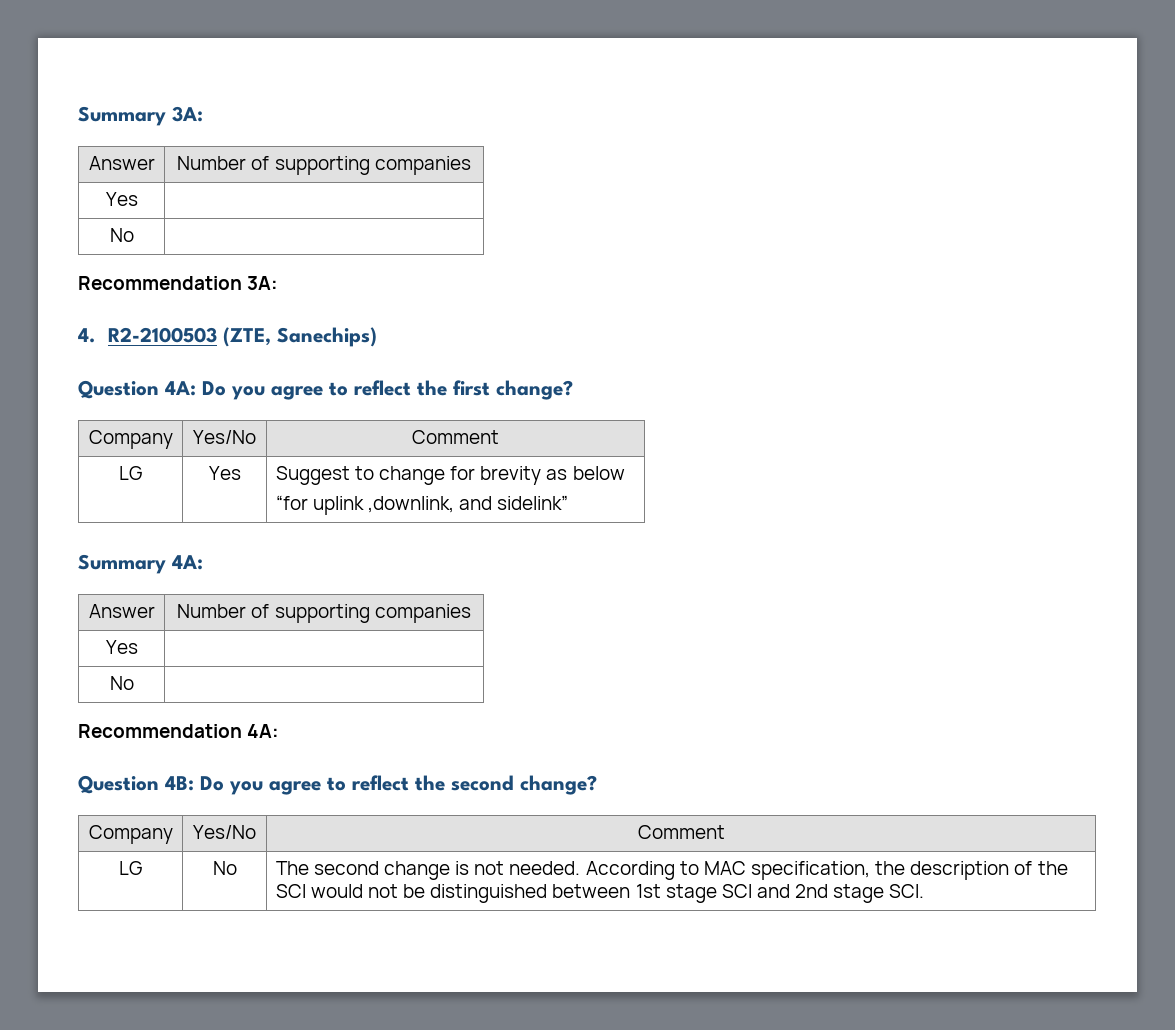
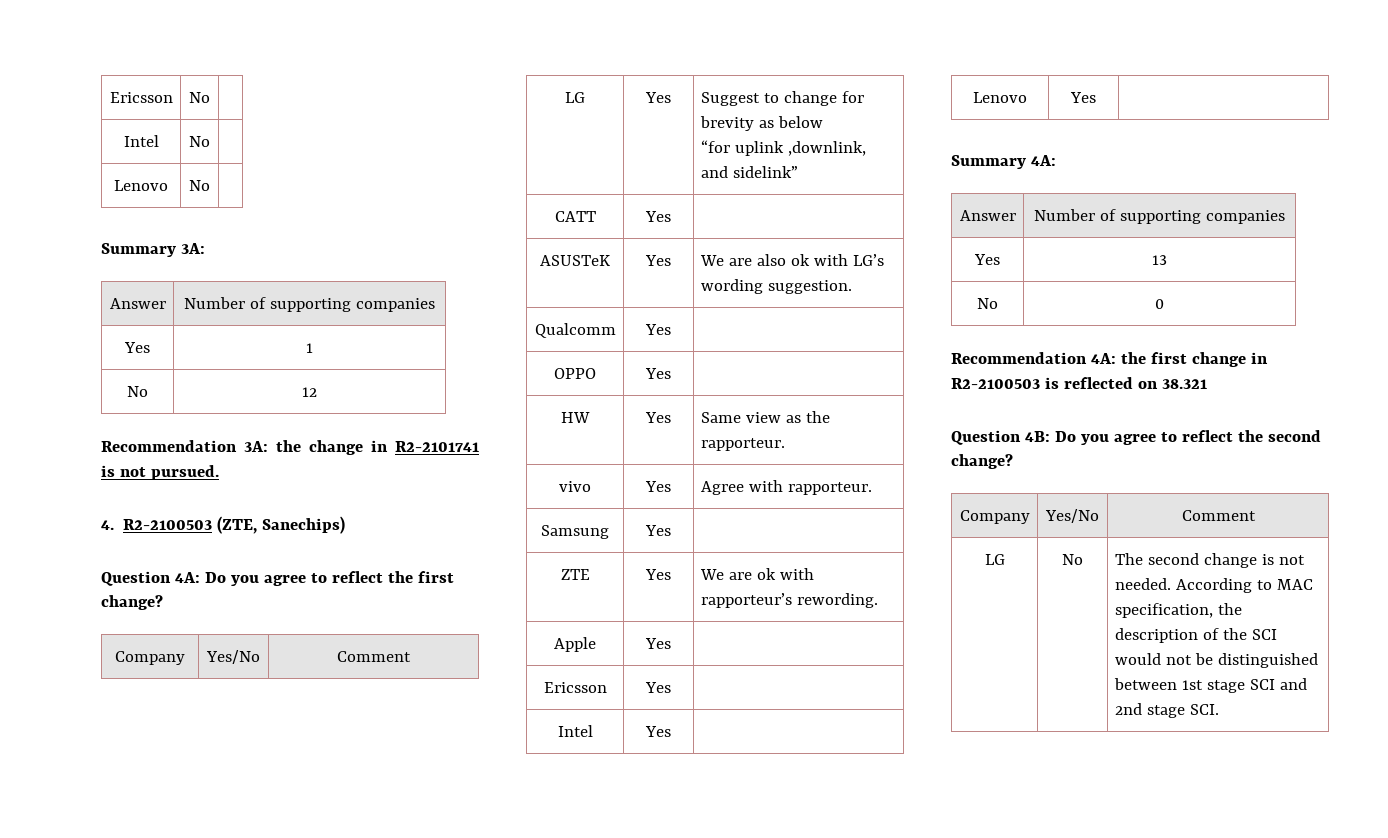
(78, 116) none -> [109,92,173,103] [189,92,210,103] [123,135,159,147] [189,136,210,147] [114,180,168,191] [189,180,210,191] Ericsson | No | // Intel | No | // Lenovo | No | //
[109,228,134,242] // No | -> [306,343,313,353] [127,386,148,397] [302,387,317,397] 1 // No | 12
(279, 283) none -> [276,440,479,455] [101,465,219,480] the change in R2-2101741 is not pursued.
(569, 502) none -> [554,211,596,222] [645,211,671,222] [540,255,610,266] [645,255,671,266] [699,254,884,266] [700,279,852,294] [534,323,616,338] [645,324,671,335] [554,368,596,379] [645,368,671,379] [561,412,590,423] [645,412,671,423] [700,411,830,423] [700,438,785,451] [559,481,591,492] [645,481,671,492] [700,480,872,495] [541,525,609,539] [645,525,671,536] [560,569,590,580] [645,569,671,580] [699,568,814,580] [700,593,878,608] [554,637,596,652] [645,638,671,649] [543,682,607,693] [645,682,671,693] [557,725,593,737] [645,726,671,737] [973,92,1027,103] [1070,92,1096,103] // CATT | Yes | // ASUSTeK | Yes | We are also ok with LG’s wording suggestion. // Qualcomm | Yes | // OPPO | Yes | // HW | Yes | Same view as the rapporteur. // vivo | Yes | Agree with rapporteur. // Samsung | Yes | // ZTE | Yes | We are ok with rapporteur’s rewording. // Apple | Yes | // Ericsson | Yes | // Intel | Yes | // Lenovo | Yes |
[109,676,134,690] // No | -> [1152,255,1167,265] [977,298,998,309] [1155,299,1164,309] 13 // No | 0
(280, 731) none -> [1120,352,1268,367] [951,377,1207,389] the first change in R2-2100503 is reflected on 38.321

